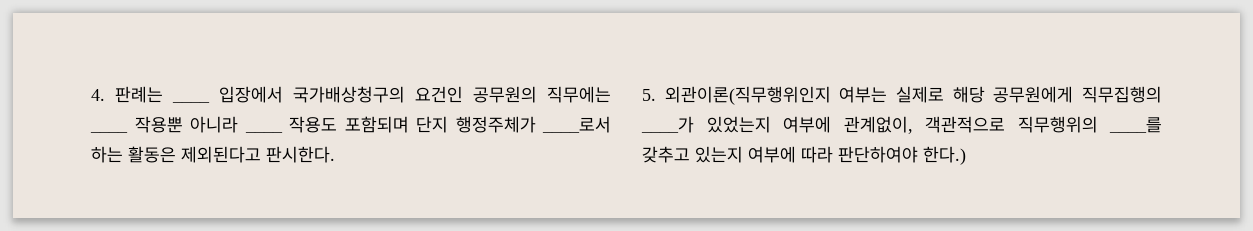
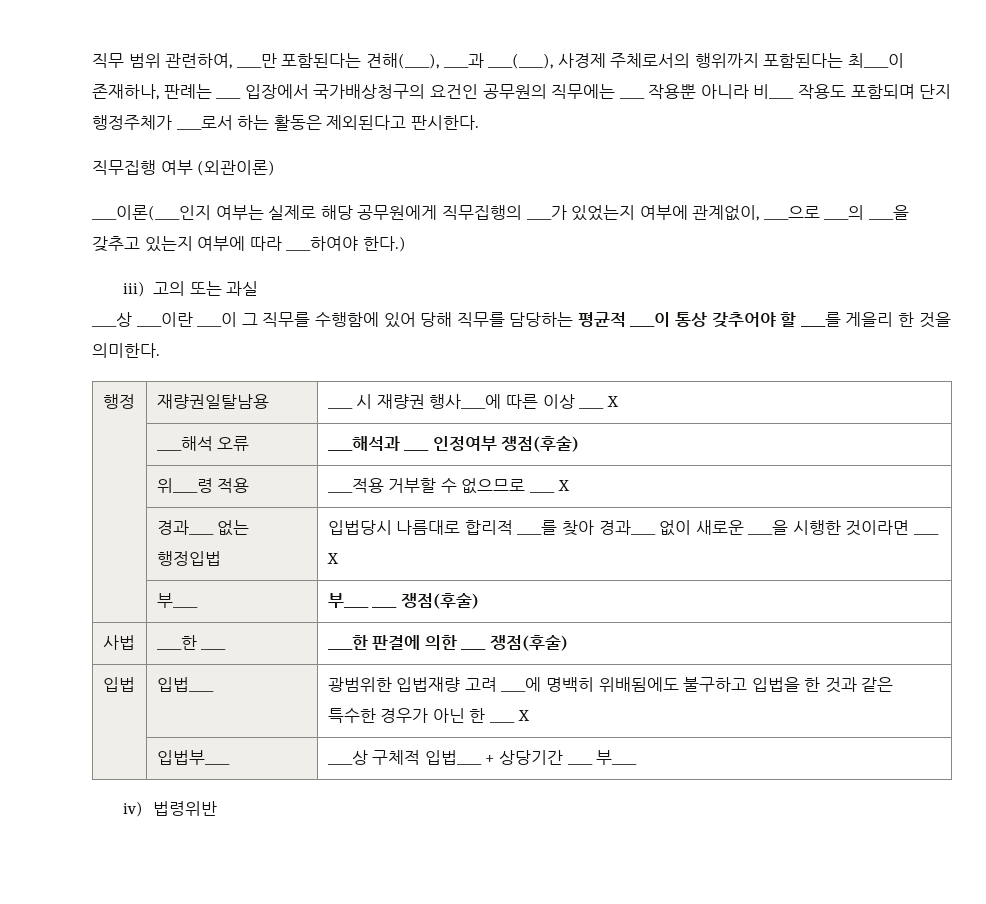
[91,89,105,101] 4. -> [92,53,905,69] [92,84,159,100] 직무 범위 관련하여, ____만 포함된다는 견해(____), ____과 ____(____), 사경제 주체로서의 행위까지 포함된다는 최____이 존재하나,
[244,131,283,133] ____ -> [753,84,795,99] 비____
[642,86,831,105] 5. 외관이론(직무행위인지 -> [92,160,276,176] [92,205,211,221] 직무집행 여부 (외관이론) // ____이론(____인지
[925,116,1162,133] 객관적으로 직무행위의 ____를 -> [763,205,910,220] ____으로 ____의 ____을
[838,146,918,163] 판단하여야 -> [286,236,359,251] ____하여야
(966, 155) none -> [122,281,259,297] [92,312,951,328] [92,343,160,358] [102,394,135,409] [156,394,269,409] [327,394,605,409] [606,396,619,407] [156,436,250,451] [327,436,580,452] [156,478,250,493] [327,478,555,494] [557,480,570,491] [156,520,250,536] [156,551,221,566] [327,520,940,536] [326,553,339,564] [156,593,198,608] [327,593,479,609] [102,635,135,650] [156,635,227,650] [327,635,568,651] [102,677,135,692] [156,677,214,692] [327,677,894,693] [327,708,515,723] [517,710,530,721] [156,750,230,765] [327,750,638,765] [122,801,218,817] // iii) 고의 또는 과실 // ____상 ____이란 ____이 그 직무를 수행함에 있어 당해 직무를 담당하는 평균적 ____이 통상 갖추어야 할 ____를 게을리 한 것을 의미한다. // 행정 | 재량권일탈남용 | ____ 시 재량권 행사____에 따른 이상 ____ X // | ____해석 오류 | ____해석과 ____ 인정여부 쟁점(후술) // | 위____령 적용 | ____적용 거부할 수 없으므로 ____ X // | 경과____ 없는 행정입법 | 입법당시 나름대로 합리적 ____를 찾아 경과____ 없이 새로운 ____을 시행한 것이라면 ____ X // | 부____ | 부____ ____ 쟁점(후술) // 사법 | ____한 ____ | ____한 판결에 의한 ____ 쟁점(후술) // 입법 | 입법____ | 광범위한 입법재량 고려 ____에 명백히 위배됨에도 불구하고 입법을 한 것과 같은 특수한 경우가 아닌 한 ____ X // | 입법부____ | ____상 구체적 입법____ + 상당기간 ____ 부____ // iv) 법령위반

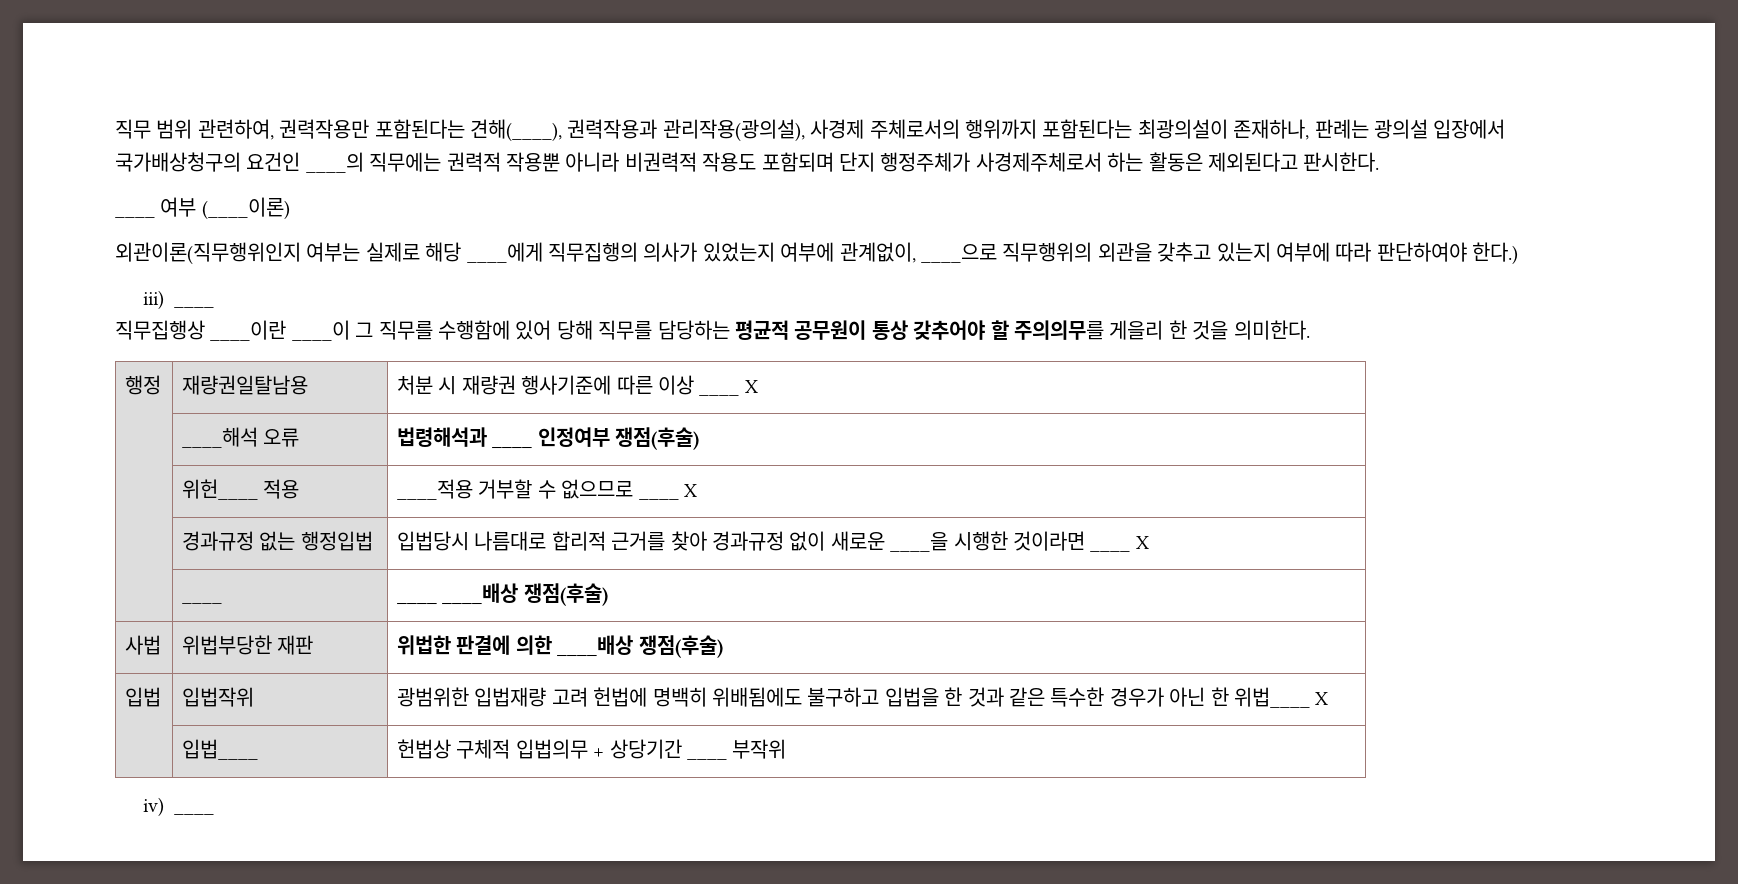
[236,53,277,68] ____만 -> [279,119,370,139] 권력작용만
[443,53,554,69] ____과 ____(____), -> [567,119,805,142] 권력작용과 관리작용(광의설),
[848,53,905,68] 최____이 -> [1137,119,1228,139] 최광의설이
[216,97,242,99] ____ -> [1374,119,1428,139] 광의설
[482,84,645,99] 공무원의 직무에는 ____ -> [305,152,501,173] ____의 직무에는 권력적
[753,84,795,99] 비____ -> [624,152,697,172] 비권력적
[176,115,233,130] ____로서 -> [975,152,1102,172] 사경제주체로서
[92,160,276,176] [92,205,567,221] 직무집행 여부 (외관이론) // ____이론(____인지 여부는 실제로 해당 공무원에게 직무집행의 ____가 -> [115,197,290,220] [115,242,698,265] ____ 여부 (____이론) // 외관이론(직무행위인지 여부는 실제로 해당 ____에게 직무집행의 의사가
[824,205,910,220] ____의 ____을 -> [1002,242,1152,262] 직무행위의 외관을
[286,236,359,251] ____하여야 -> [1376,242,1467,262] 판단하여야
[153,281,259,296] [92,312,132,327] 고의 또는 과실 // ____상 -> [173,305,214,308] [115,320,205,340] ____ // 직무집행상
[630,312,671,327] ____이 -> [794,320,867,340] 공무원이
[800,312,841,327] ____를 -> [1013,320,1104,340] 주의의무를
[327,407,353,409] ____ -> [397,375,434,395] 처분
[429,394,502,409] 행사____에 -> [521,375,612,395] 행사기준에
[327,436,400,451] ____해석과 -> [397,427,488,447] 법령해석과
[156,478,213,493] 위____령 -> [182,479,259,500] 위헌____
[156,520,214,535] 경과____ -> [182,531,255,551] 경과규정
[517,520,656,536] ____를 찾아 경과____ -> [611,531,785,551] 근거를 찾아 경과규정
[156,593,198,608] [327,593,398,608] 부____ | 부____ ____ -> [182,601,223,604] [397,583,519,605] ____ | ____ ____배상
[156,635,227,650] [327,635,368,650] ____한 ____ | ____한 -> [182,635,314,655] [397,635,452,655] 위법부당한 재판 | 위법한
[461,648,487,650] ____ -> [557,635,634,657] ____배상
[156,677,214,692] 입법____ -> [182,687,255,707] 입법작위
[501,677,542,692] ____에 -> [593,687,648,707] 헌법에
[489,721,515,723] [517,710,530,721] [156,750,230,765] [327,750,482,765] ____ X // | 입법부____ | ____상 구체적 입법____ -> [1234,687,1329,708] [182,739,259,760] [397,739,588,759] 위법____ X // | 입법____ | 헌법상 구체적 입법의무
[596,750,638,765] 부____ -> [732,739,787,759] 부작위
[153,801,218,816] 법령위반 -> [173,812,214,815] ____

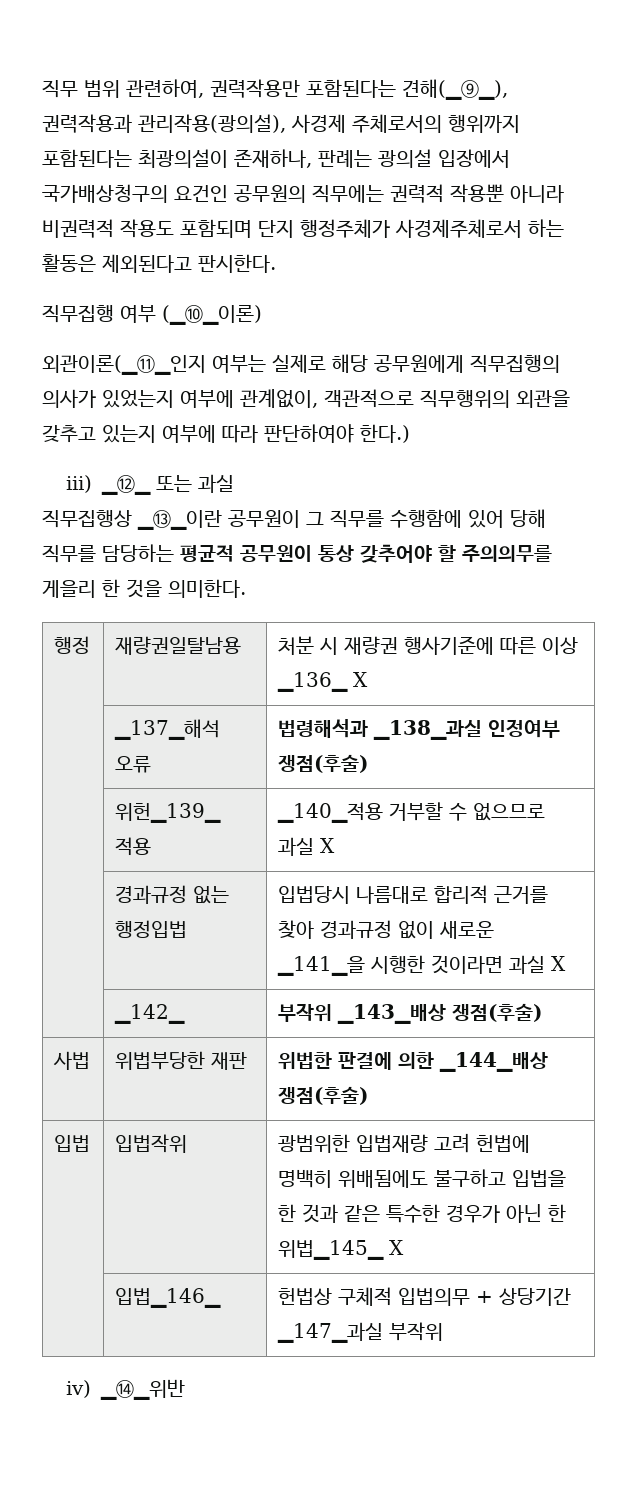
[470,119,562,142] 견해(____), -> [402,79,508,100] 견해(▁⑨▁),
[305,152,364,173] ____의 -> [234,185,306,203] 공무원의
[115,197,290,220] [115,242,301,265] ____ 여부 (____이론) // 외관이론(직무행위인지 -> [42,304,262,325] [42,355,206,375] 직무집행 여부 (▁⑩▁이론) // 외관이론(▁⑪▁인지
[466,242,543,263] ____에게 -> [374,355,464,373] 공무원에게
[920,244,997,263] ____으로 -> [324,389,414,408] 객관적으로
[173,305,214,308] ____ -> [100,474,234,495] ▁⑫▁ 또는 과실
[210,320,350,341] ____이란 ____이 -> [137,510,300,530] ▁⑬▁이란 공무원이
[699,393,740,396] [744,380,758,393] [182,427,259,448] ____ X // | ____해석 -> [277,672,369,692] [114,719,221,740] ▁136▁ X // | ▁137▁해석
[492,445,533,449] ____ -> [373,720,483,740] ▁138▁과실
[182,479,259,500] 위헌____ -> [115,803,222,823] 위헌▁139▁
[397,479,474,500] ____적용 -> [277,802,384,823] ▁140▁적용
[638,497,679,500] ____ -> [278,837,315,856] 과실
[890,532,949,552] ____을 -> [277,956,366,976] ▁141▁을
[1090,549,1131,552] [1135,536,1149,549] [182,601,223,604] [397,583,519,605] ____ X // | ____ | ____ ____배상 -> [509,955,567,974] [114,1004,186,1024] [278,1003,447,1024] 과실 X // | ▁142▁ | 부작위 ▁143▁배상
[557,635,634,657] ____배상 -> [439,1052,549,1072] ▁144▁배상
[1234,687,1329,708] [182,739,259,760] 위법____ X // | 입법____ -> [278,1240,405,1260] [115,1288,222,1308] 위법▁145▁ X // | 입법▁146▁
[687,757,728,760] ____ -> [277,1322,384,1343] ▁147▁과실
[173,812,214,815] ____ -> [99,1379,185,1400] ▁⑭▁위반

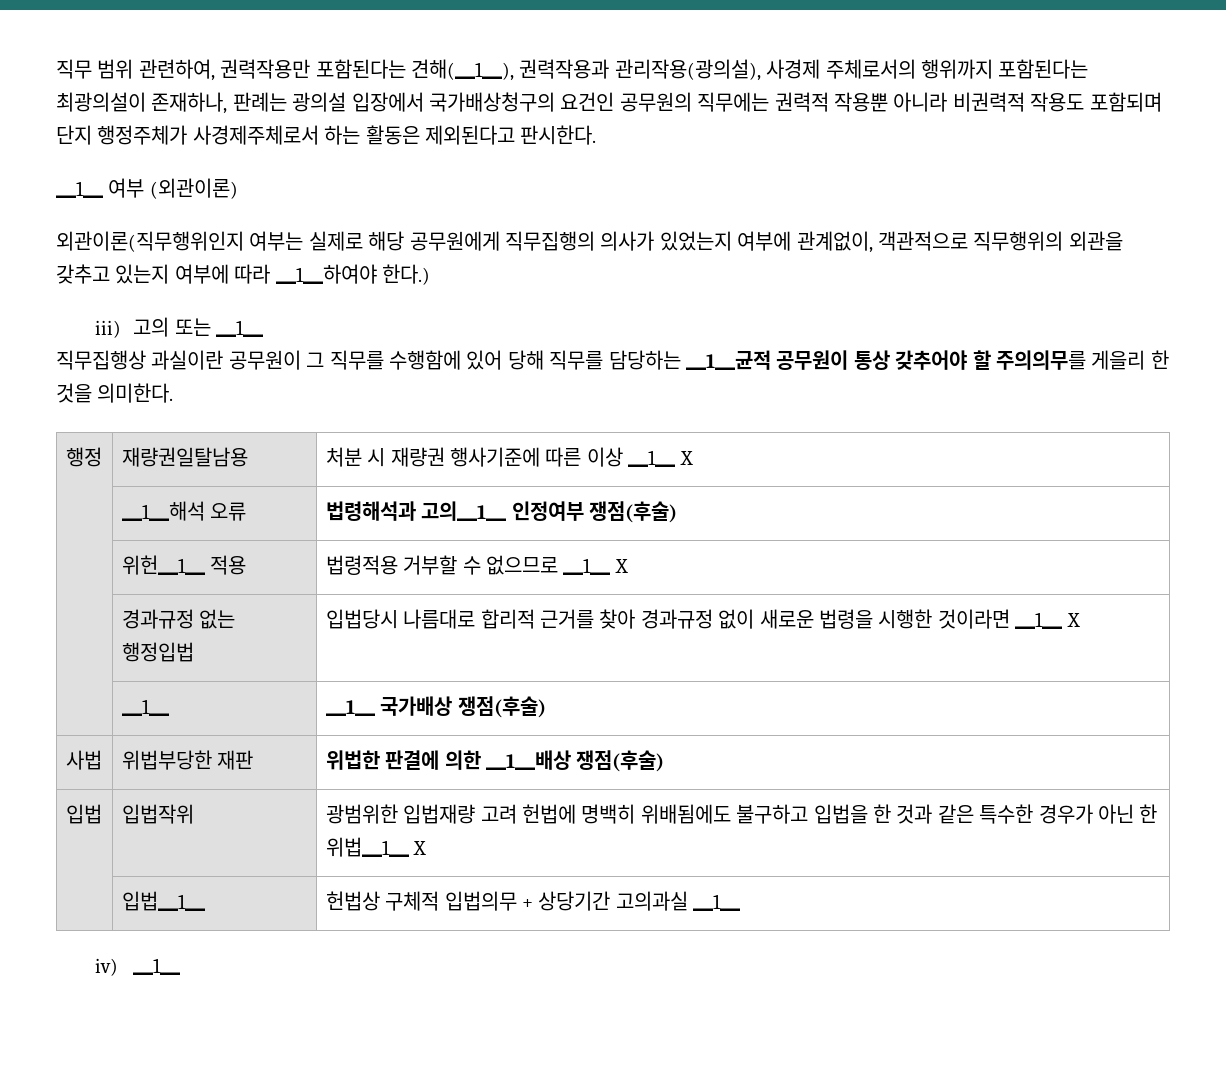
[402,79,508,100] 견해(▁⑨▁), -> [411,59,514,81] 견해(▁1▁),
[42,304,262,325] [42,355,206,375] 직무집행 여부 (▁⑩▁이론) // 외관이론(▁⑪▁인지 -> [56,178,238,199] [56,231,244,252] ▁1▁ 여부 (외관이론) // 외관이론(직무행위인지
[264,424,354,443] 판단하여야 -> [275,264,377,284] ▁1▁하여야
[100,474,234,495] ▁⑫▁ 또는 과실 -> [133,317,263,337] 고의 또는 ▁1▁
[137,510,222,530] ▁⑬▁이란 -> [151,350,224,370] 과실이란
[180,545,234,562] 평균적 -> [685,350,771,370] ▁1▁균적
[277,672,369,692] [114,719,221,740] ▁136▁ X // | ▁137▁해석 -> [628,450,693,467] [121,501,205,521] ▁1▁ X // | ▁1▁해석
[373,720,483,740] ▁138▁과실 -> [421,501,507,521] 고의▁1▁
[115,803,222,823] 위헌▁139▁ -> [121,555,205,575] 위헌▁1▁
[277,802,384,823] ▁140▁적용 -> [325,555,398,575] 법령적용
[278,837,315,856] 과실 -> [563,558,611,575] ▁1▁
[277,956,366,976] ▁141▁을 -> [819,609,874,629] 법령을
[509,955,567,974] [114,1004,186,1024] [278,1003,447,1024] 과실 X // | ▁142▁ | 부작위 ▁143▁배상 -> [1015,612,1080,629] [121,699,169,716] [325,696,453,716] ▁1▁ X // | ▁1▁ | ▁1▁ 국가배상
[439,1052,549,1072] ▁144▁배상 -> [486,750,572,770] ▁1▁배상
[278,1240,405,1260] [115,1288,222,1308] 위법▁145▁ X // | 입법▁146▁ -> [325,837,427,857] [121,891,205,911] 위법▁1▁ X // | 입법▁1▁
[277,1322,444,1343] ▁147▁과실 부작위 -> [615,891,741,911] 고의과실 ▁1▁
[99,1379,185,1400] ▁⑭▁위반 -> [133,958,181,975] ▁1▁

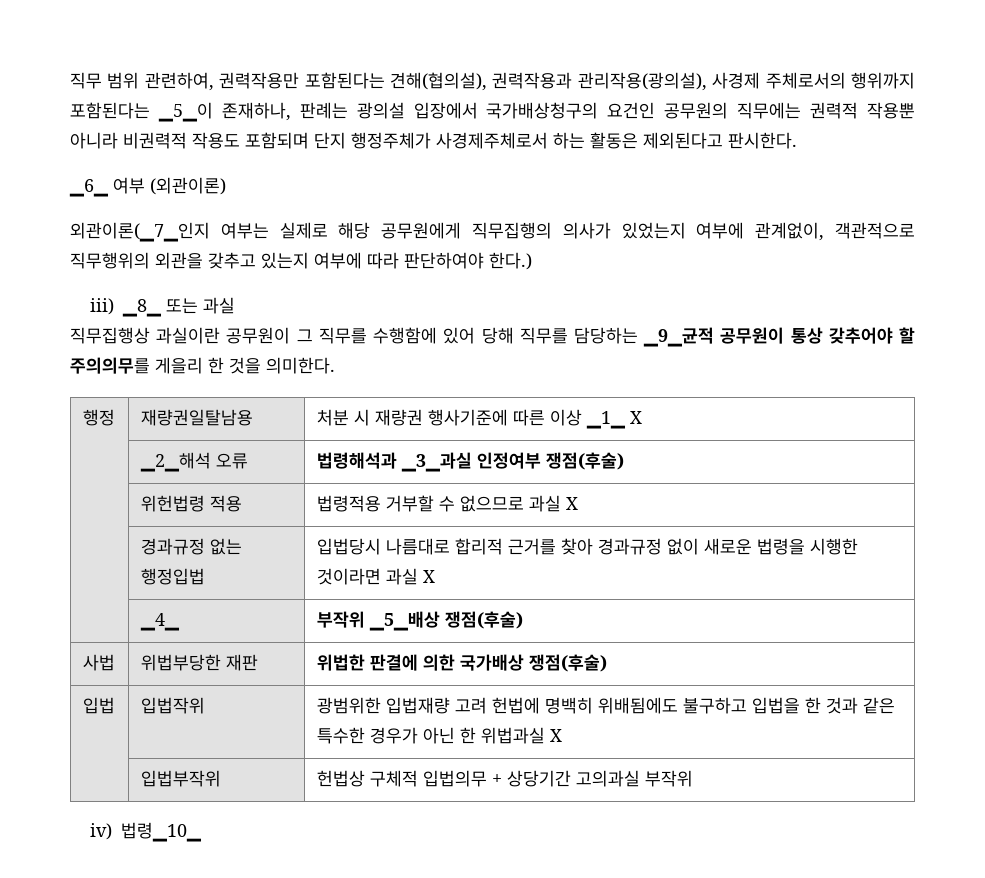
[411,59,514,81] 견해(▁1▁), -> [390,72,487,91] 견해(협의설),
[56,92,146,112] 최광의설이 -> [157,102,213,122] ▁5▁이
[56,181,103,198] ▁1▁ -> [69,179,109,197] ▁6▁
[56,231,244,252] 외관이론(직무행위인지 -> [70,222,210,242] 외관이론(▁7▁인지
[275,264,377,284] ▁1▁하여야 -> [404,252,484,269] 판단하여야
[133,317,263,337] 고의 또는 ▁1▁ -> [122,297,236,317] ▁8▁ 또는 과실
[685,350,771,370] ▁1▁균적 -> [643,327,715,347] ▁9▁균적
[121,501,205,521] ▁1▁해석 -> [139,452,211,472] ▁2▁해석
[421,501,507,521] 고의▁1▁ -> [400,452,472,472] ▁3▁과실
[121,555,205,575] 위헌▁1▁ -> [140,495,205,512] 위헌법령
[563,558,611,575] ▁1▁ -> [528,495,561,512] 과실
[1015,612,1080,629] [121,699,169,716] [325,696,453,716] ▁1▁ X // | ▁1▁ | ▁1▁ 국가배상 -> [385,568,435,585] [139,613,180,631] [316,611,440,631] 과실 X // | ▁4▁ | 부작위 ▁5▁배상
[486,750,572,770] ▁1▁배상 -> [459,654,524,671] 국가배상
[325,837,427,857] [121,891,205,911] 위법▁1▁ X // | 입법▁1▁ -> [480,727,562,744] [140,770,221,787] 위법과실 X // | 입법부작위
[693,894,741,911] ▁1▁ -> [644,770,693,787] 부작위
[133,958,181,975] ▁1▁ -> [121,822,203,842] 법령▁10▁

